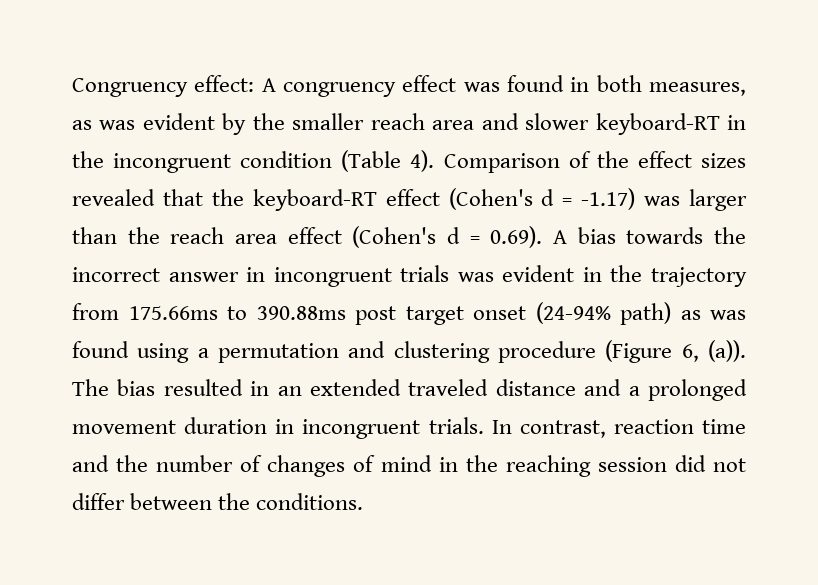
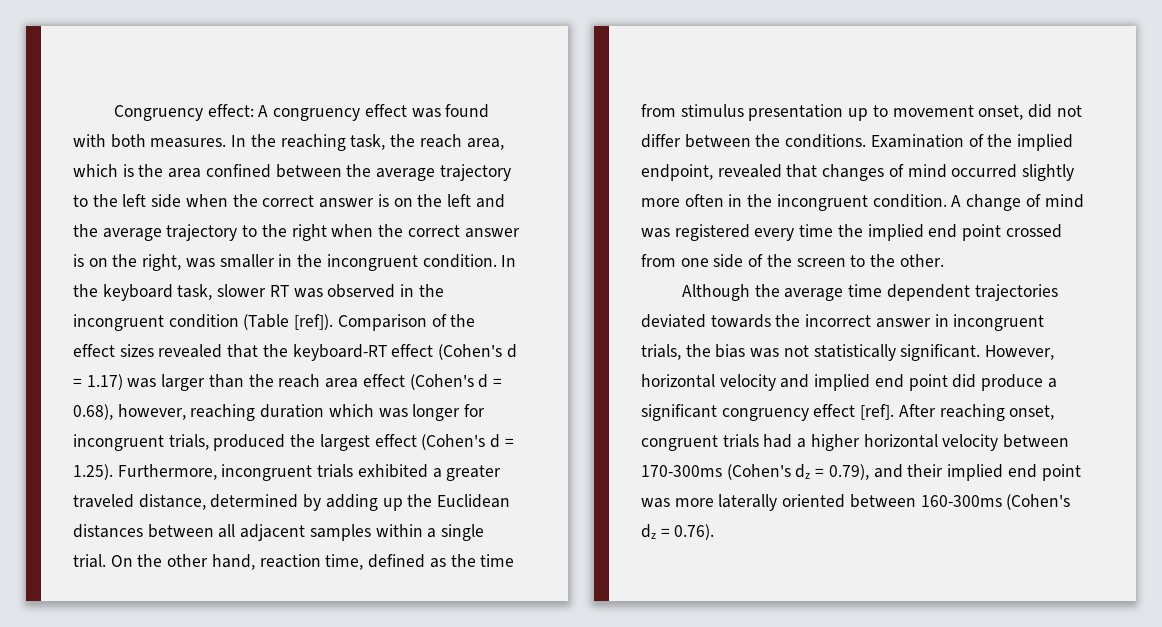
[570,75,746,96] [72,113,720,135] in both measures, as was evident by the smaller reach area and slower keyboard-RT -> [73,134,504,151] [73,164,511,181] [73,194,505,208] [73,224,520,241] [73,254,517,271] [73,284,396,301] with both measures. In the reaching task, the reach area, which is the area confined between the average trajectory to the left side when the correct answer is on the left and the average trajectory to the right when the correct answer is on the right, was smaller in the incongruent condition. In the keyboard task, slower RT was observed
[410,150,435,172] 4). -> [294,314,334,330] [ref]).
[581,188,636,210] -1.17) -> [86,374,123,390] 1.17)
[490,226,616,248] 0.69). A bias -> [73,404,486,421] [73,434,514,451] [73,464,502,481] [73,494,511,511] [73,524,485,541] [73,554,515,570] [641,104,1082,121] [641,134,1074,151] [641,164,1075,181] [641,194,1084,211] [641,224,1062,241] [641,254,944,268] [682,284,1058,301] [641,314,706,328] 0.68), however, reaching duration which was longer for incongruent trials, produced the largest effect (Cohen's d = 1.25). Furthermore, incongruent trials exhibited a greater traveled distance, determined by adding up the Euclidean distances between all adjacent samples within a single trial. On the other hand, reaction time, defined as the time from stimulus presentation up to movement onset, did not differ between the conditions. Examination of the implied endpoint, revealed that changes of mind occurred slightly more often in the incongruent condition. A change of mind was registered every time the implied end point crossed from one side of the screen to the other. // Although the average time dependent trajectories deviated
[400,265,747,287] [72,302,746,325] [72,340,747,363] [72,379,747,401] [72,417,746,439] [72,455,747,477] [72,493,364,510] trials was evident in the trajectory from 175.66ms to 390.88ms post target onset (24-94% path) as was found using a permutation and clustering procedure (Figure 6, (a)). The bias resulted in an extended traveled distance and a prolonged movement duration in incongruent trials. In contrast, reaction time and the number of changes of mind in the reaching session did not differ between the conditions. -> [641,344,1055,361] [641,374,1057,391] [641,404,1055,421] [641,434,1070,451] [641,464,1081,481] [641,494,1071,511] [641,524,715,540] trials, the bias was not statistically significant. However, horizontal velocity and implied end point did produce a significant congruency effect [ref]. After reaching onset, congruent trials had a higher horizontal velocity between 170-300ms (Cohen's dz = 0.79), and their implied end point was more laterally oriented between 160-300ms (Cohen's dz = 0.76).

